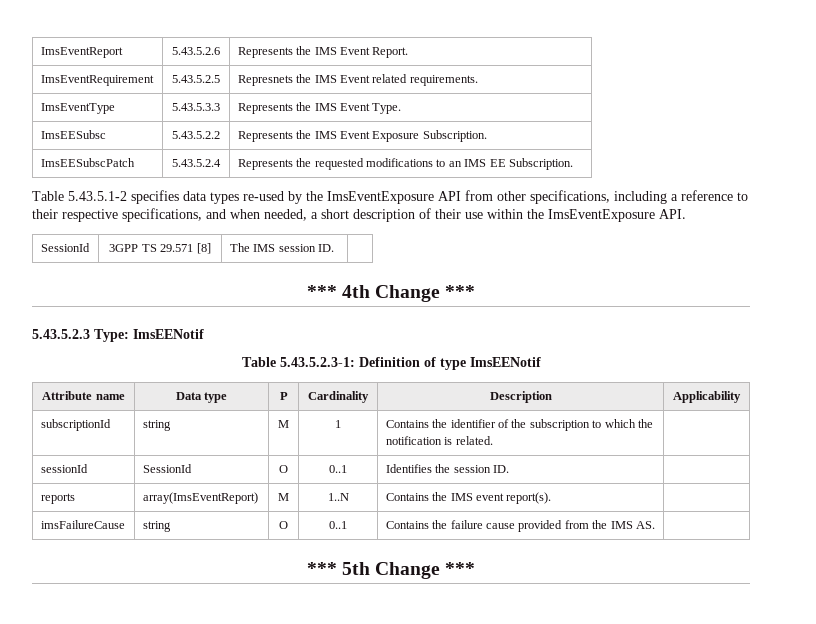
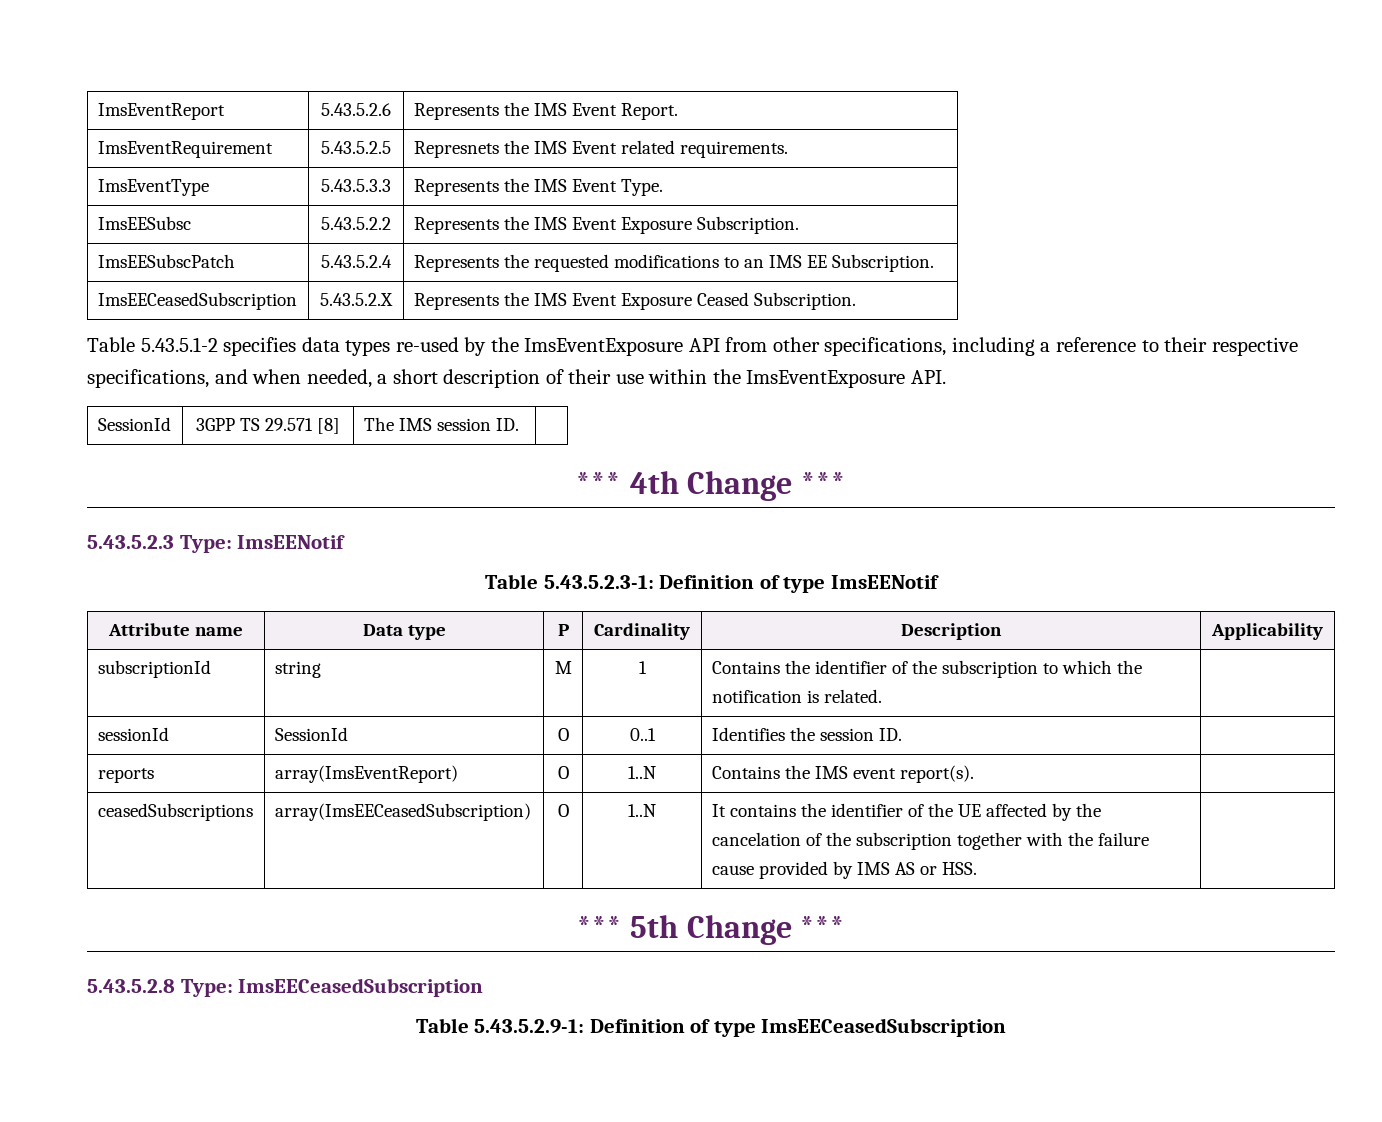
(573, 164) none -> [97,292,297,310] [320,293,393,306] [413,292,856,310] // ImsEECeasedSubscription | 5.43.5.2.X | Represents the IMS Event Exposure Ceased Subscription.
[278,493,289,501] M -> [557,766,569,779] O
[40,520,125,529] [142,521,171,532] [279,521,288,529] [329,521,347,529] [385,520,655,532] [306,562,476,579] imsFailureCause | string | O | 0..1 | Contains the failure cause provided from the IMS AS. | // *** 5th Change *** -> [97,803,253,821] [274,803,531,821] [557,804,569,817] [628,804,656,817] [711,803,1101,821] [711,832,1149,850] [711,861,977,879] [576,915,846,945] [87,978,484,997] [415,1018,1007,1037] ceasedSubscriptions | array(ImsEECeasedSubscription) | O | 1..N | It contains the identifier of the UE affected by the cancelation of the subscription together with the failure cause provided by IMS AS or HSS. | // *** 5th Change *** // 5.43.5.2.8 Type: ImsEECeasedSubscription // Table 5.43.5.2.9-1: Definition of type ImsEECeasedSubscription

